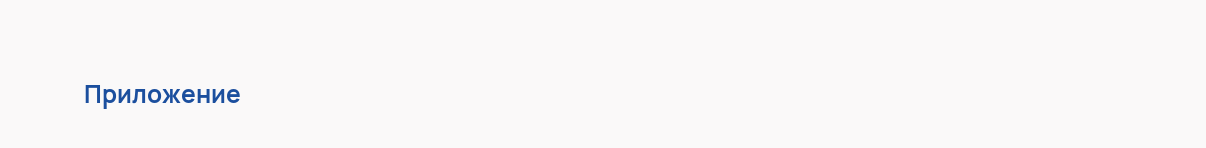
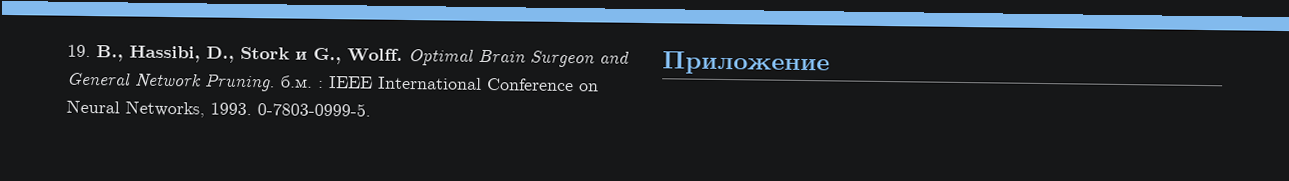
(84, 97) none -> [67,44,630,68] [67,71,599,92] [66,99,371,118] 19. B., Hassibi, D., Stork и G., Wolff. Optimal Brain Surgeon and General Network Pruning. б.м. : IEEE International Conference on Neural Networks, 1993. 0-7803-0999-5. //

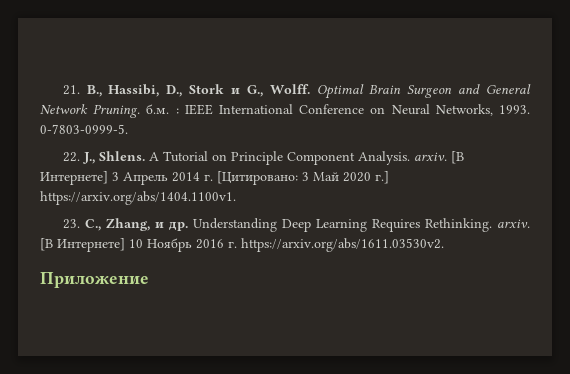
[67,44,91,58] 19. -> [62,85,80,95] 21.
(371, 109) none -> [62,151,464,165] [40,171,389,185] [40,191,236,205] [62,218,530,232] [40,238,444,252] // 22. J., Shlens. A Tutorial on Principle Component Analysis. arxiv. [В Интернете] 3 Апрель 2014 г. [Цитировано: 3 Май 2020 г.] https://arxiv.org/abs/1404.1100v1. // 23. C., Zhang, и др. Understanding Deep Learning Requires Rethinking. arxiv. [В Интернете] 10 Ноябрь 2016 г. https://arxiv.org/abs/1611.03530v2.

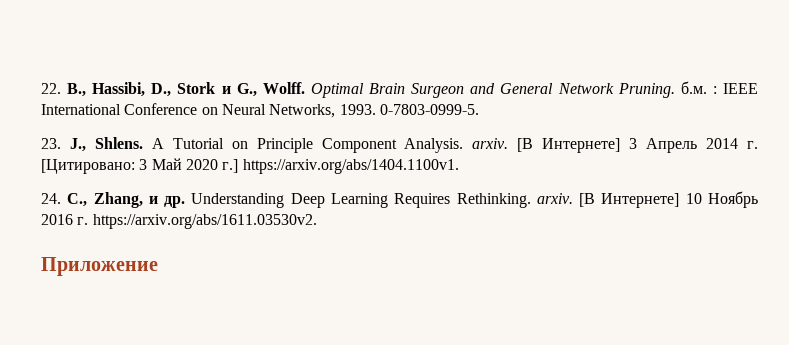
[62,85,80,95] 21. -> [41,83,61,94] 22.
[62,152,80,162] 22. -> [41,138,61,149] 23.
[62,219,80,229] 23. -> [41,193,61,204] 24.

